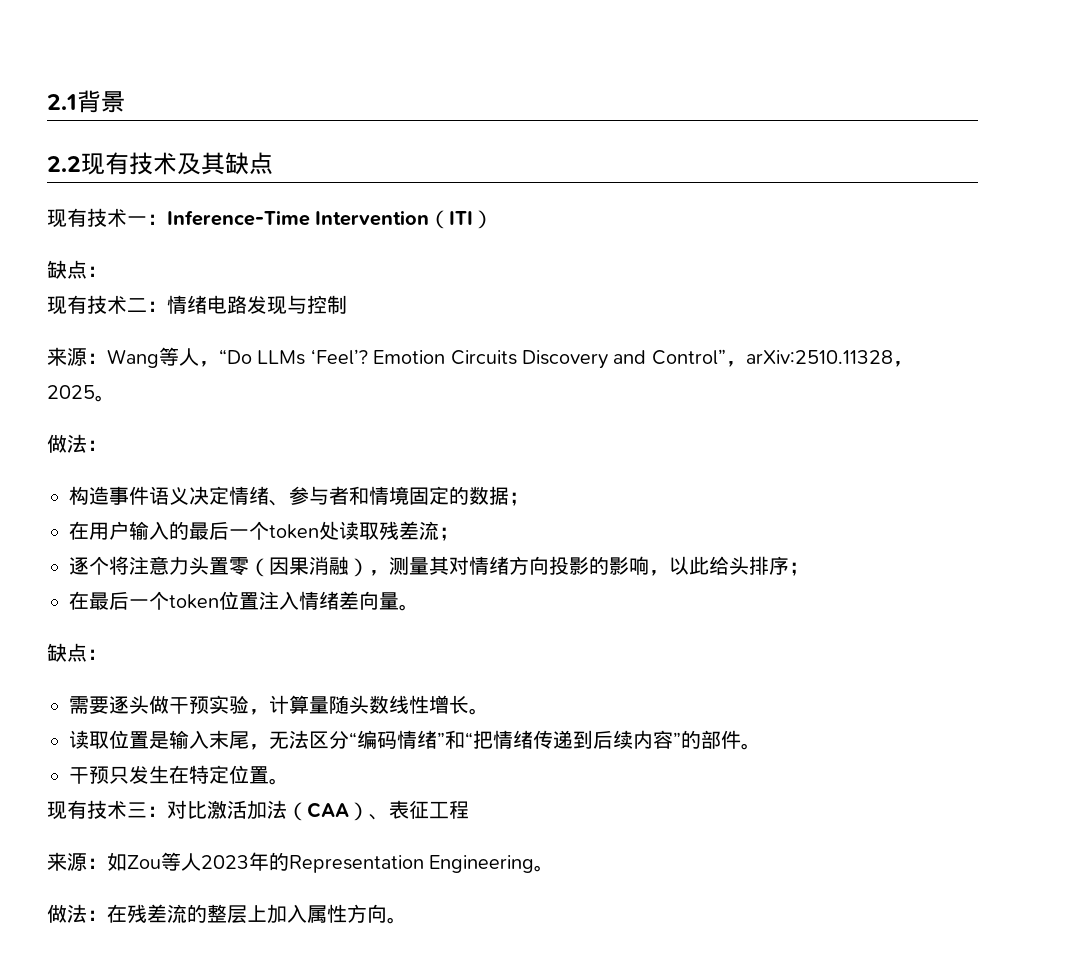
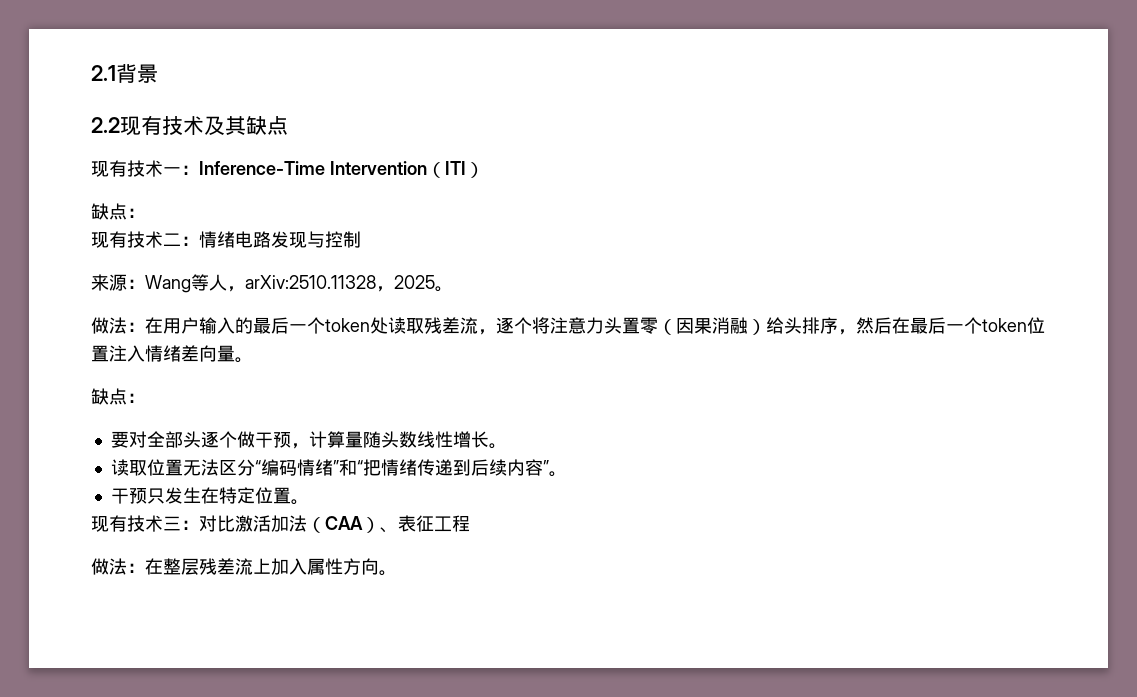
[219,349,746,369] “Do LLMs ‘Feel’? Emotion Circuits Discovery and Control”， -> (245, 289) none
[69,486,529,506] // 构造事件语义决定情绪、参与者和情境固定的数据； // -> (145, 327) none
[439,527,459,541] ； // -> [478,329,496,335] ，
[369,556,709,576] ，测量其对情绪方向投影的影响，以此 -> (766, 327) none
[789,562,809,576] ； // -> [838,317,892,335] ，然后
[69,695,249,714] 需要逐头做干预实验 -> [110,431,291,448] 要对全部头逐个做干预
[149,730,269,750] 是输入末尾， -> (183, 467) none
[681,730,741,749] 的部件 -> (549, 467) none
[47,852,555,873] [47,904,247,924] // 来源：如Zou等人2023年的Representation Engineering。 // 做法：在残差流的整层 -> [91,558,253,575] // 做法：在整层残差流

